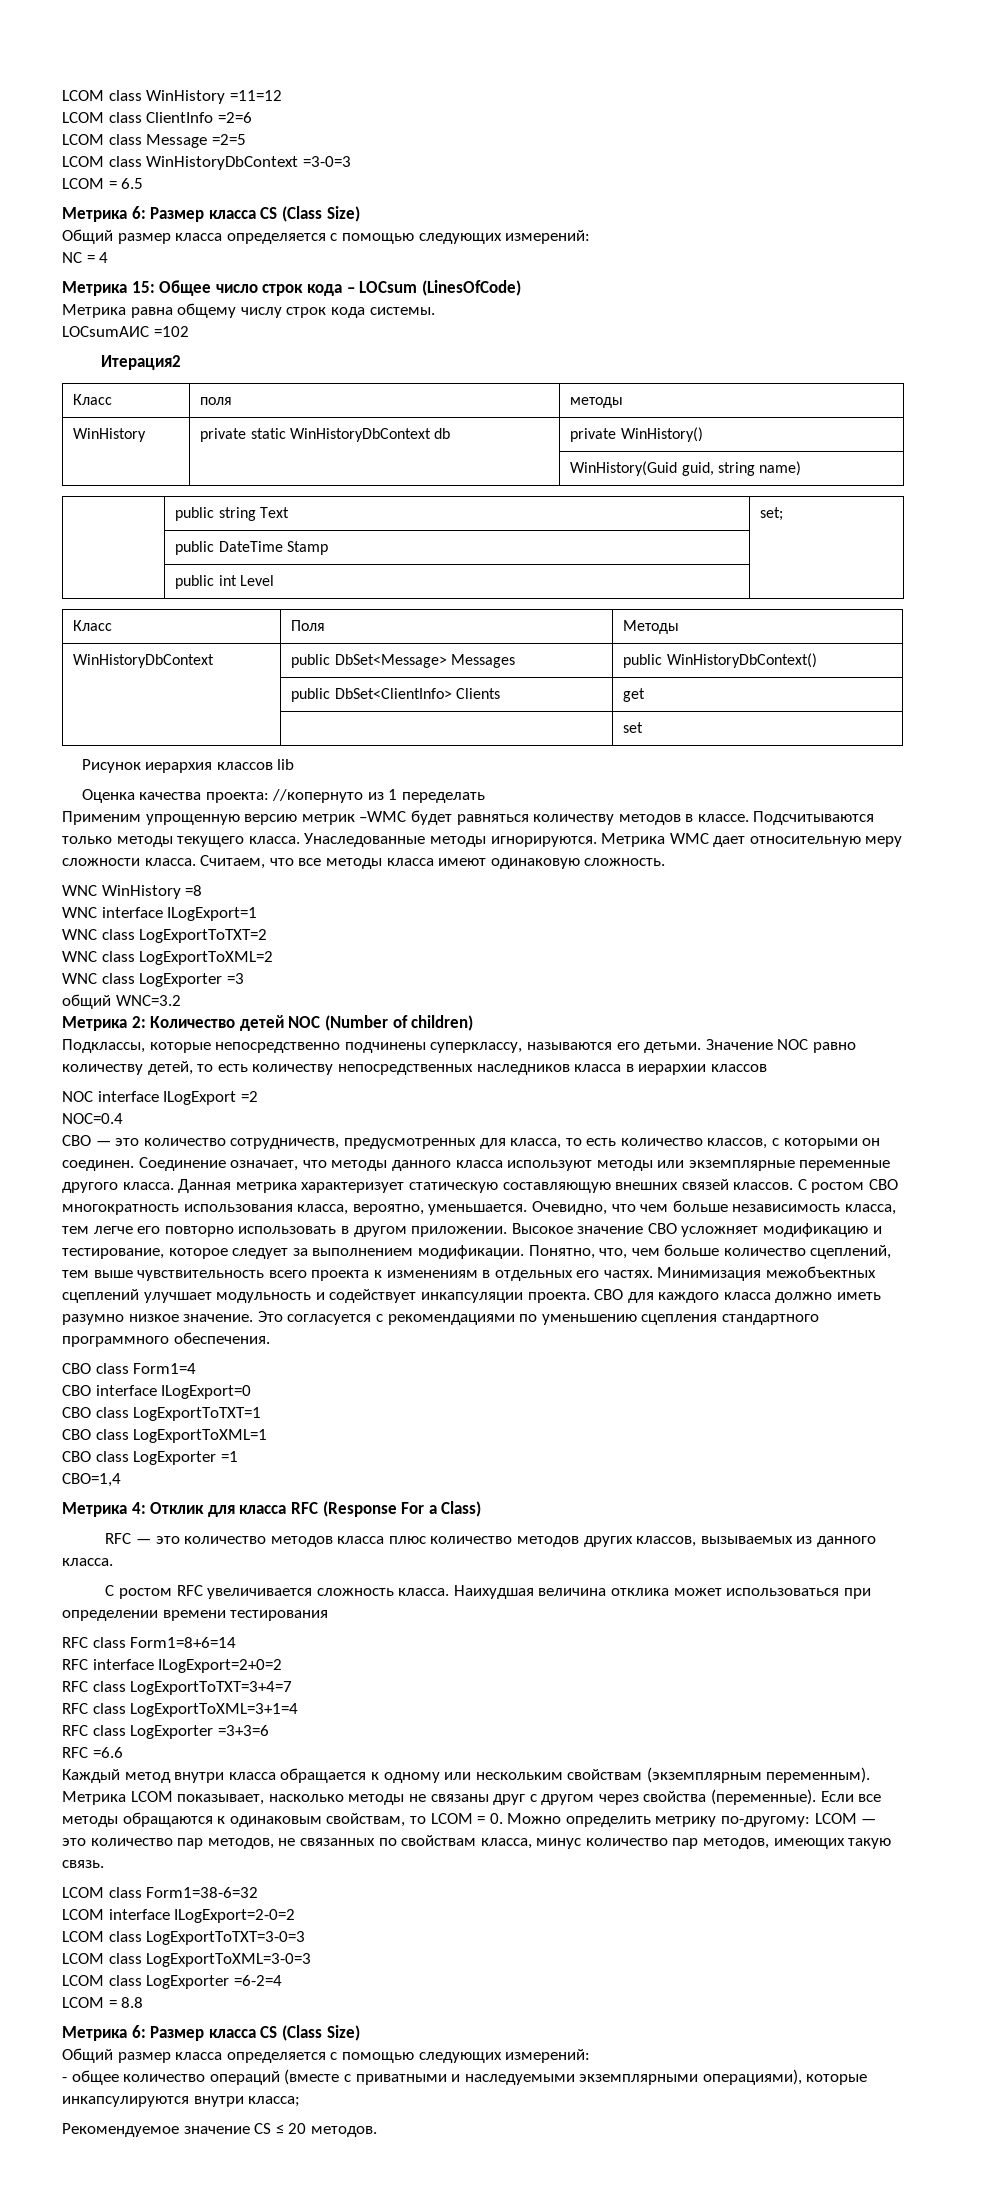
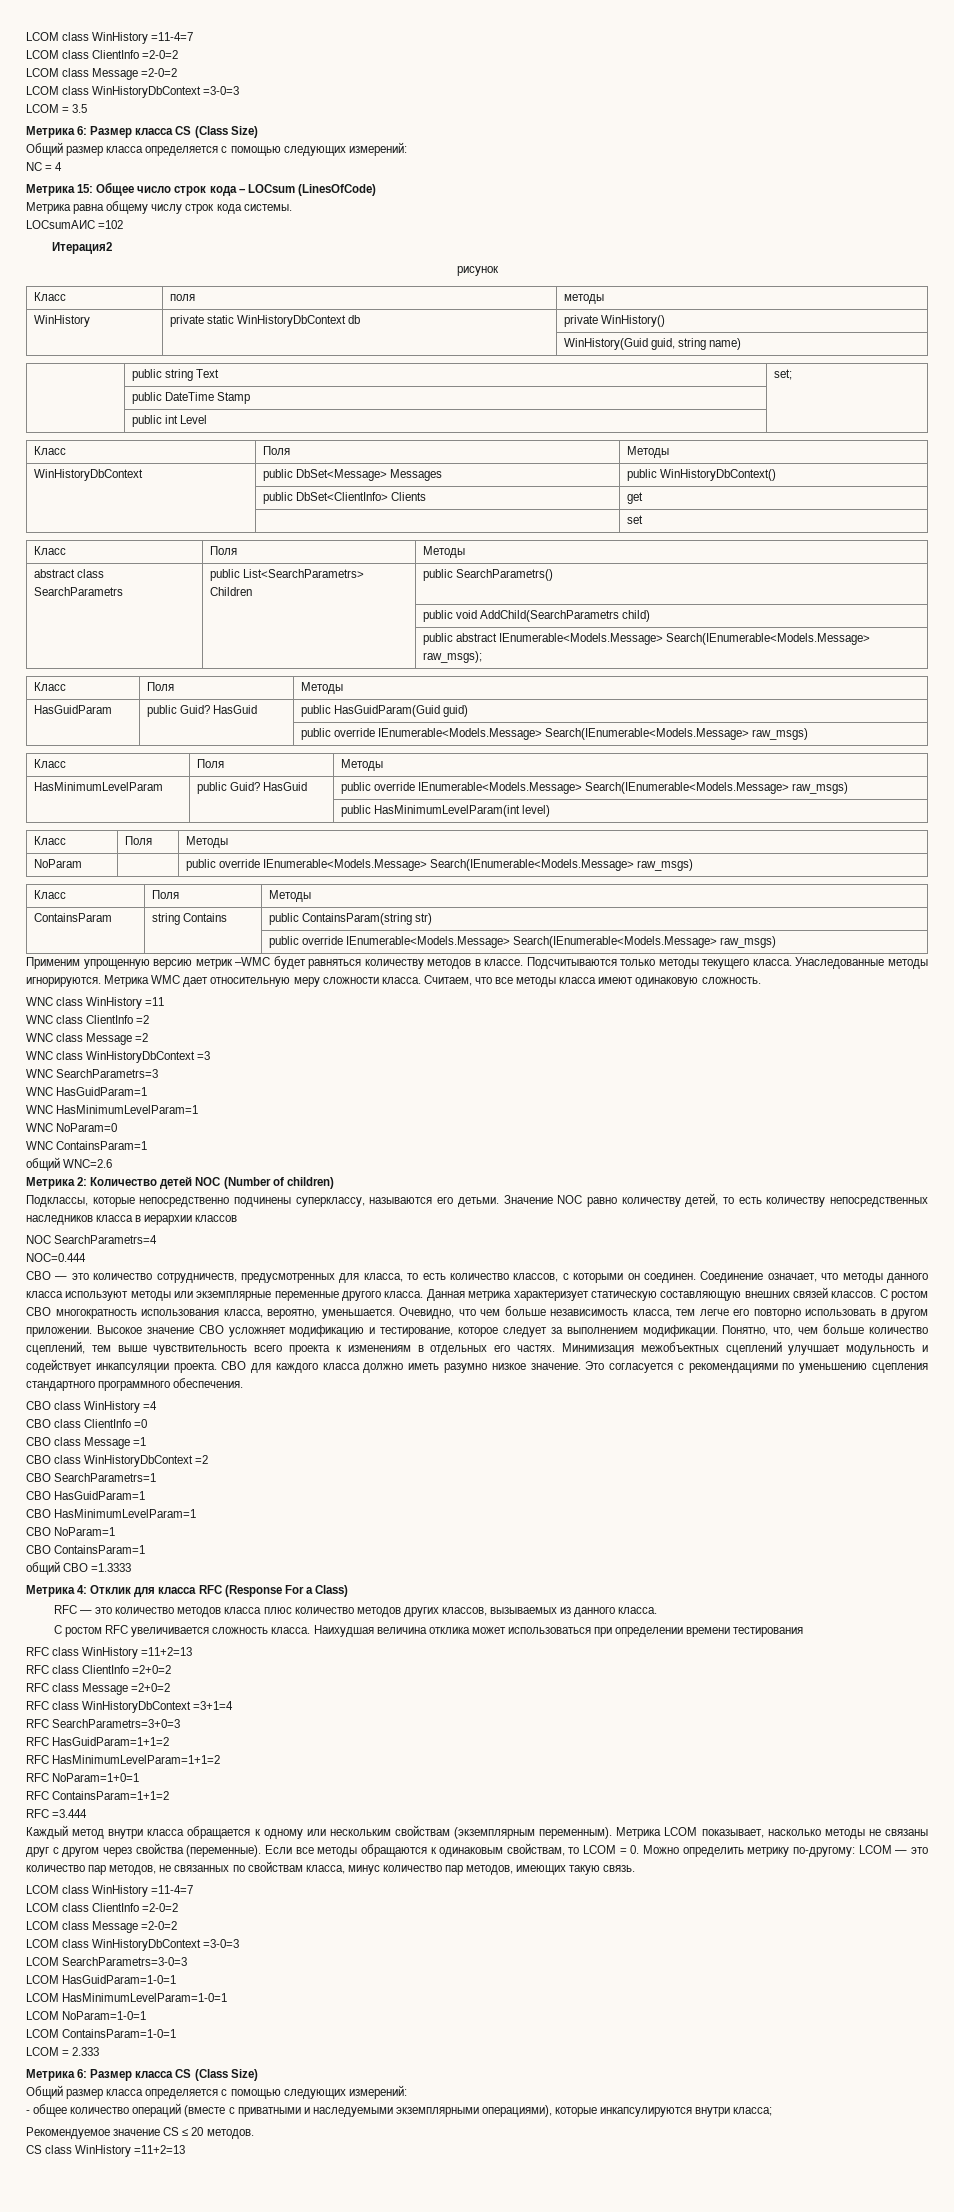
[62,90,282,104] [62,112,252,123] [62,134,246,148] LCOM class WinHistory =11=12 // LCOM class ClientInfo =2=6 // LCOM class Message =2=5 -> [26,32,194,44] [26,50,179,59] [26,68,178,80] LCOM class WinHistory =11-4=7 // LCOM class ClientInfo =2-0=2 // LCOM class Message =2-0=2
[121,178,144,189] 6.5 -> [72,104,88,113] 3.5
(182, 362) none -> [456,266,499,276] // рисунок
[81,759,295,773] [81,789,486,803] // Рисунок иерархия классов lib // Оценка качества проекта: //копернуто из 1 переделать -> [33,546,66,555] [209,546,237,555] [422,546,465,558] [33,569,104,578] [33,587,123,596] [209,569,364,581] [209,587,252,596] [422,569,553,581] [422,610,650,622] [422,633,870,645] [422,651,482,663] [33,682,66,691] [146,682,174,691] [300,682,343,694] [33,705,112,714] [146,705,257,717] [300,705,468,717] [300,728,809,740] [33,759,66,768] [196,759,224,768] [340,759,383,771] [33,782,163,791] [196,782,307,794] [340,782,849,794] [340,805,550,817] [33,836,66,845] [124,836,152,845] [185,836,228,848] [33,859,82,868] [185,859,694,871] [33,890,66,899] [151,890,179,899] [268,890,311,902] [33,913,112,922] [151,913,227,925] [268,913,432,925] [268,936,777,948] // Класс | Поля | Методы // abstract class SearchParametrs | public List<SearchParametrs> Children | public SearchParametrs() // | | public void AddChild(SearchParametrs child) // | | public abstract IEnumerable<Models.Message> Search(IEnumerable<Models.Message> raw_msgs); // Класс | Поля | Методы // HasGuidParam | public Guid? HasGuid | public HasGuidParam(Guid guid) // | | public override IEnumerable<Models.Message> Search(IEnumerable<Models.Message> raw_msgs) // Класс | Поля | Методы // HasMinimumLevelParam | public Guid? HasGuid | public override IEnumerable<Models.Message> Search(IEnumerable<Models.Message> raw_msgs) // | | public HasMinimumLevelParam(int level) // Класс | Поля | Методы // NoParam | | public override IEnumerable<Models.Message> Search(IEnumerable<Models.Message> raw_msgs) // Класс | Поля | Методы // ContainsParam | string Contains | public ContainsParam(string str) // | | public override IEnumerable<Models.Message> Search(IEnumerable<Models.Message> raw_msgs)
[101,885,203,899] [62,907,258,921] [62,929,268,943] [62,951,274,965] [62,973,223,987] WinHistory =8 // WNC interface ILogExport=1 // WNC class LogExportToTXT=2 // WNC class LogExportToXML=2 // WNC class LogExporter -> [56,997,165,1009] [26,1015,150,1024] [26,1033,149,1045] [26,1051,196,1063] class WinHistory =11 // WNC class ClientInfo =2 // WNC class Message =2 // WNC class WinHistoryDbContext
[62,994,181,1009] // общий WNC=3.2 -> [26,1069,159,1078] [26,1087,148,1096] [26,1105,199,1114] [26,1123,118,1132] [26,1141,148,1150] [26,1157,113,1171] // WNC SearchParametrs=3 // WNC HasGuidParam=1 // WNC HasMinimumLevelParam=1 // WNC NoParam=0 // WNC ContainsParam=1 // общий WNC=2.6
[97,1091,258,1105] [62,1113,123,1124] interface ILogExport =2 // NOC=0.4 -> [54,1235,158,1244] [26,1253,86,1262] SearchParametrs=4 // NOC=0.444
[133,1363,197,1374] [62,1385,252,1399] [62,1407,262,1421] [62,1429,268,1443] [62,1451,238,1465] [62,1473,121,1487] Form1=4 // СВО interface ILogExport=0 // СВО class LogExportToTXT=1 // СВО class LogExportToXML=1 // СВО class LogExporter =1 // СВО=1,4 -> [84,1401,158,1413] [26,1419,148,1428] [26,1437,147,1449] [26,1455,209,1467] [26,1473,157,1482] [26,1491,146,1500] [26,1509,197,1518] [26,1527,116,1536] [26,1545,146,1554] [26,1561,132,1575] WinHistory =4 // СВО class ClientInfo =0 // СВО class Message =1 // СВО class WinHistoryDbContext =2 // СВО SearchParametrs=1 // СВО HasGuidParam=1 // СВО HasMinimumLevelParam=1 // СВО NoParam=1 // СВО ContainsParam=1 // общий СВО =1.3333
[130,1637,237,1648] [62,1659,283,1673] [62,1681,293,1695] [62,1703,299,1717] [62,1725,269,1739] [62,1747,123,1758] Form1=8+6=14 // RFC interface ILogExport=2+0=2 // RFC class LogExportToTXT=3+4=7 // RFC class LogExportToXML=3+1=4 // RFC class LogExporter =3+3=6 // RFC =6.6 -> [82,1647,193,1659] [26,1665,172,1674] [26,1683,171,1695] [26,1701,234,1713] [26,1719,181,1728] [26,1737,170,1746] [26,1755,221,1764] [26,1773,140,1782] [26,1791,170,1800] [26,1809,88,1818] WinHistory =11+2=13 // RFC class ClientInfo =2+0=2 // RFC class Message =2+0=2 // RFC class WinHistoryDbContext =3+1=4 // RFC SearchParametrs=3+0=3 // RFC HasGuidParam=1+1=2 // RFC HasMinimumLevelParam=1+1=2 // RFC NoParam=1+0=1 // RFC ContainsParam=1+1=2 // RFC =3.444
[146,1887,259,1898] [62,1909,296,1923] [62,1931,306,1945] [62,1953,312,1967] [62,1975,282,1989] [62,1997,144,2008] Form1=38-6=32 // LCOM interface ILogExport=2-0=2 // LCOM class LogExportToTXT=3-0=3 // LCOM class LogExportToXML=3-0=3 // LCOM class LogExporter =6-2=4 // LCOM = 8.8 -> [92,1885,194,1897] [26,1903,179,1912] [26,1921,178,1933] [26,1939,240,1951] [26,1957,188,1966] [26,1975,177,1984] [26,1993,228,2002] [26,2011,147,2020] [26,2029,177,2038] [26,2047,100,2056] WinHistory =11-4=7 // LCOM class ClientInfo =2-0=2 // LCOM class Message =2-0=2 // LCOM class WinHistoryDbContext =3-0=3 // LCOM SearchParametrs=3-0=3 // LCOM HasGuidParam=1-0=1 // LCOM HasMinimumLevelParam=1-0=1 // LCOM NoParam=1-0=1 // LCOM ContainsParam=1-0=1 // LCOM = 2.333
(377, 2131) none -> [26,2145,186,2157] // CS class WinHistory =11+2=13

